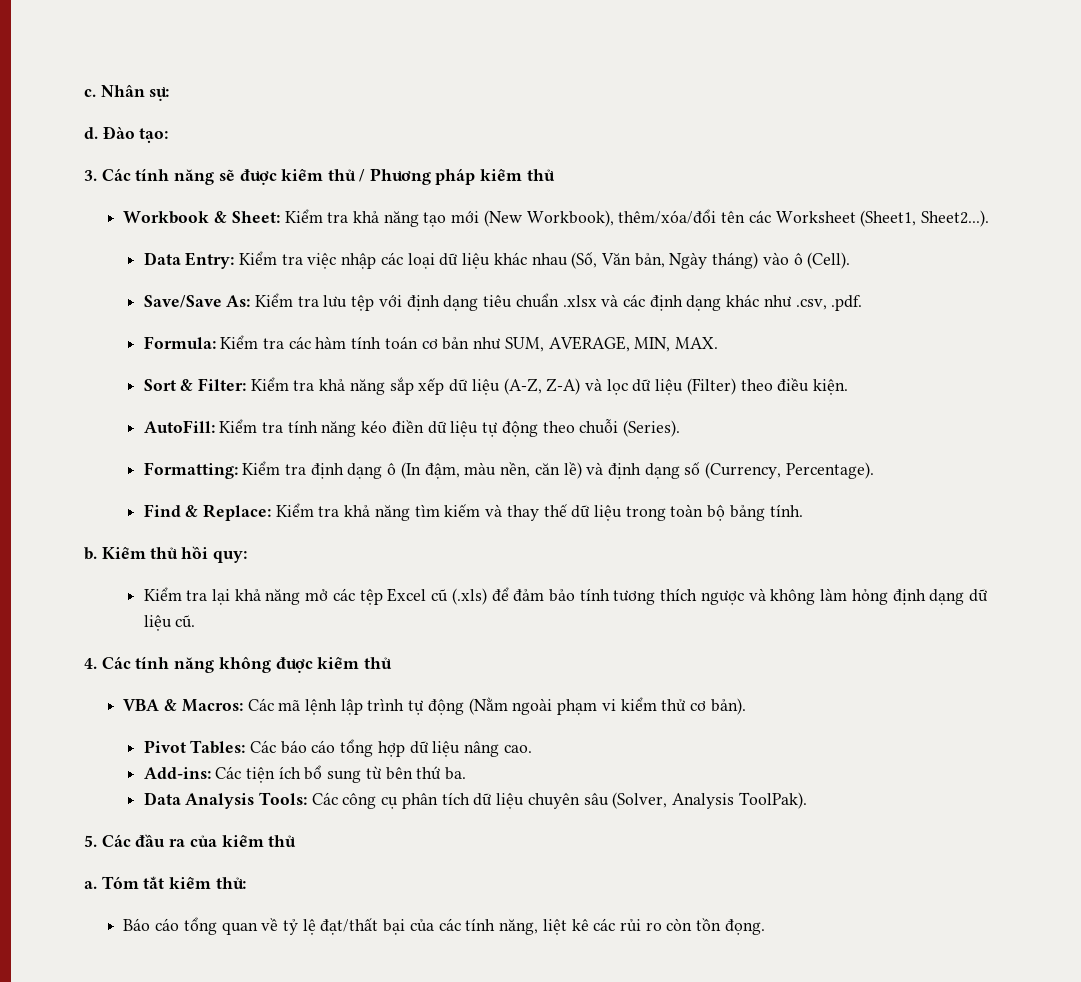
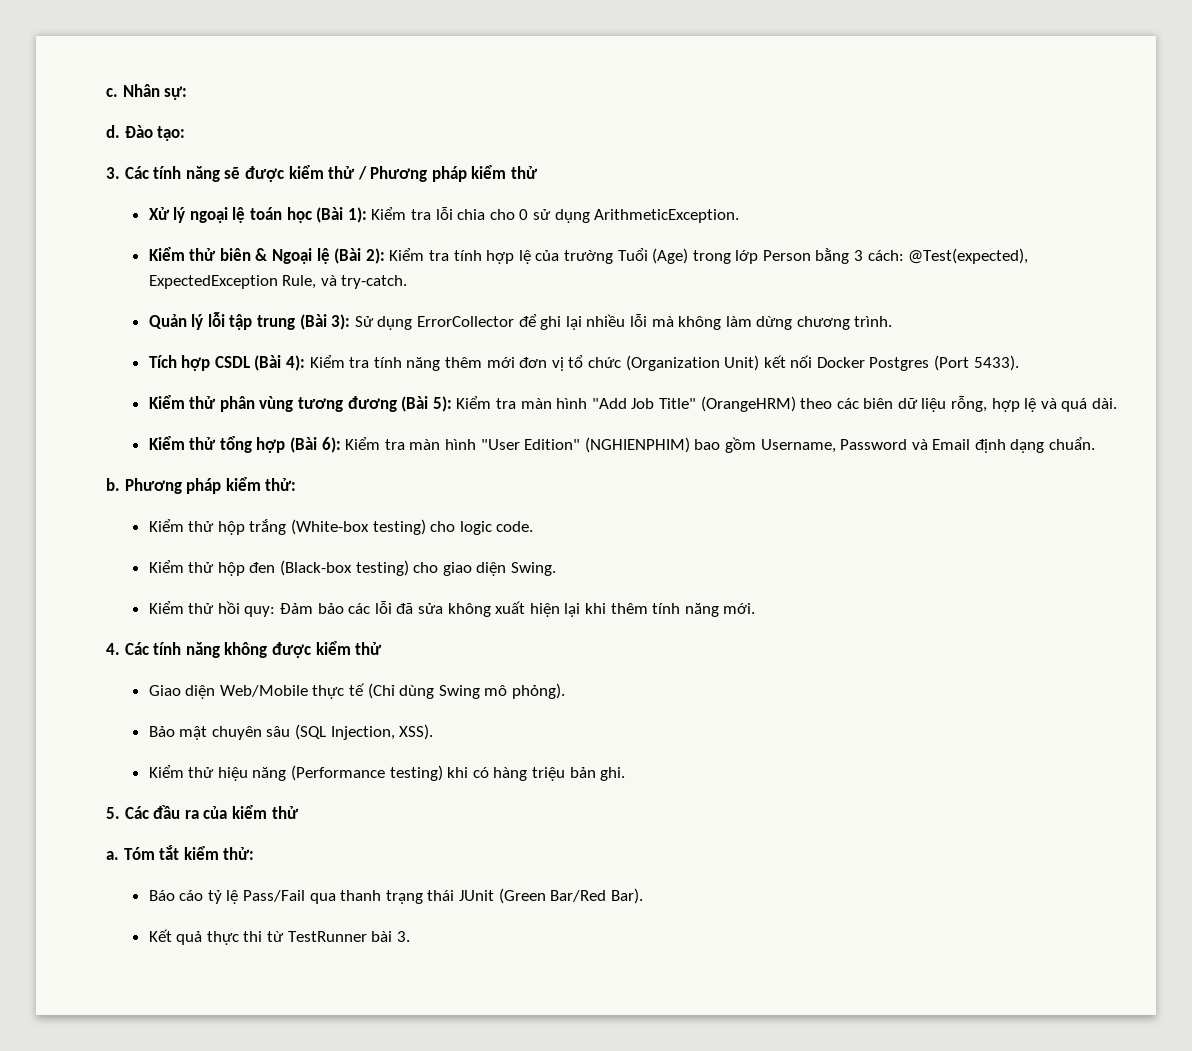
[123,209,990,227] [143,251,851,269] [143,293,863,311] [143,335,718,352] [143,377,849,395] [143,419,680,437] [143,461,874,479] [143,503,803,521] [84,546,247,563] [143,587,988,605] [143,615,196,631] Workbook & Sheet: Kiểm tra khả năng tạo mới (New Workbook), thêm/xóa/đổi tên các Worksheet (Sheet1, Sheet2...). // Data Entry: Kiểm tra việc nhập các loại dữ liệu khác nhau (Số, Văn bản, Ngày tháng) vào ô (Cell). // Save/Save As: Kiểm tra lưu tệp với định dạng tiêu chuẩn .xlsx và các định dạng khác như .csv, .pdf. // Formula: Kiểm tra các hàm tính toán cơ bản như SUM, AVERAGE, MIN, MAX. // Sort & Filter: Kiểm tra khả năng sắp xếp dữ liệu (A-Z, Z-A) và lọc dữ liệu (Filter) theo điều kiện. // AutoFill: Kiểm tra tính năng kéo điền dữ liệu tự động theo chuỗi (Series). // Formatting: Kiểm tra định dạng ô (In đậm, màu nền, căn lề) và định dạng số (Currency, Percentage). // Find & Replace: Kiểm tra khả năng tìm kiếm và thay thế dữ liệu trong toàn bộ bảng tính. // b. Kiểm thử hồi quy: // Kiểm tra lại khả năng mở các tệp Excel cũ (.xls) để đảm bảo tính tương thích ngược và không làm hỏng định dạng dữ liệu cũ. -> [148,207,740,223] [148,247,1029,264] [148,275,408,289] [148,312,893,330] [148,355,1019,371] [148,395,1118,412] [148,436,1096,453] [106,477,297,494] [148,519,534,535] [148,560,556,576] [148,601,756,617] Xử lý ngoại lệ toán học (Bài 1): Kiểm tra lỗi chia cho 0 sử dụng ArithmeticException. // Kiểm thử biên & Ngoại lệ (Bài 2): Kiểm tra tính hợp lệ của trường Tuổi (Age) trong lớp Person bằng 3 cách: @Test(expected), ExpectedException Rule, và try-catch. // Quản lý lỗi tập trung (Bài 3): Sử dụng ErrorCollector để ghi lại nhiều lỗi mà không làm dừng chương trình. // Tích hợp CSDL (Bài 4): Kiểm tra tính năng thêm mới đơn vị tổ chức (Organization Unit) kết nối Docker Postgres (Port 5433). // Kiểm thử phân vùng tương đương (Bài 5): Kiểm tra màn hình "Add Job Title" (OrangeHRM) theo các biên dữ liệu rỗng, hợp lệ và quá dài. // Kiểm thử tổng hợp (Bài 6): Kiểm tra màn hình "User Edition" (NGHIENPHIM) bao gồm Username, Password và Email định dạng chuẩn. // b. Phương pháp kiểm thử: // Kiểm thử hộp trắng (White-box testing) cho logic code. // Kiểm thử hộp đen (Black-box testing) cho giao diện Swing. // Kiểm thử hồi quy: Đảm bảo các lỗi đã sửa không xuất hiện lại khi thêm tính năng mới.
[123,697,746,715] [143,739,532,757] [143,765,467,783] [143,792,807,809] VBA & Macros: Các mã lệnh lập trình tự động (Nằm ngoài phạm vi kiểm thử cơ bản). // Pivot Tables: Các báo cáo tổng hợp dữ liệu nâng cao. // Add-ins: Các tiện ích bổ sung từ bên thứ ba. // Data Analysis Tools: Các công cụ phân tích dữ liệu chuyên sâu (Solver, Analysis ToolPak). -> [148,683,565,699] [148,724,434,740] [148,765,626,781] Giao diện Web/Mobile thực tế (Chỉ dùng Swing mô phỏng). // Bảo mật chuyên sâu (SQL Injection, XSS). // Kiểm thử hiệu năng (Performance testing) khi có hàng triệu bản ghi.
[183,917,765,935] tổng quan về tỷ lệ đạt/thất bại của các tính năng, liệt kê các rủi ro còn tồn đọng. -> [207,888,643,904] [148,929,410,945] tỷ lệ Pass/Fail qua thanh trạng thái JUnit (Green Bar/Red Bar). // Kết quả thực thi từ TestRunner bài 3.

